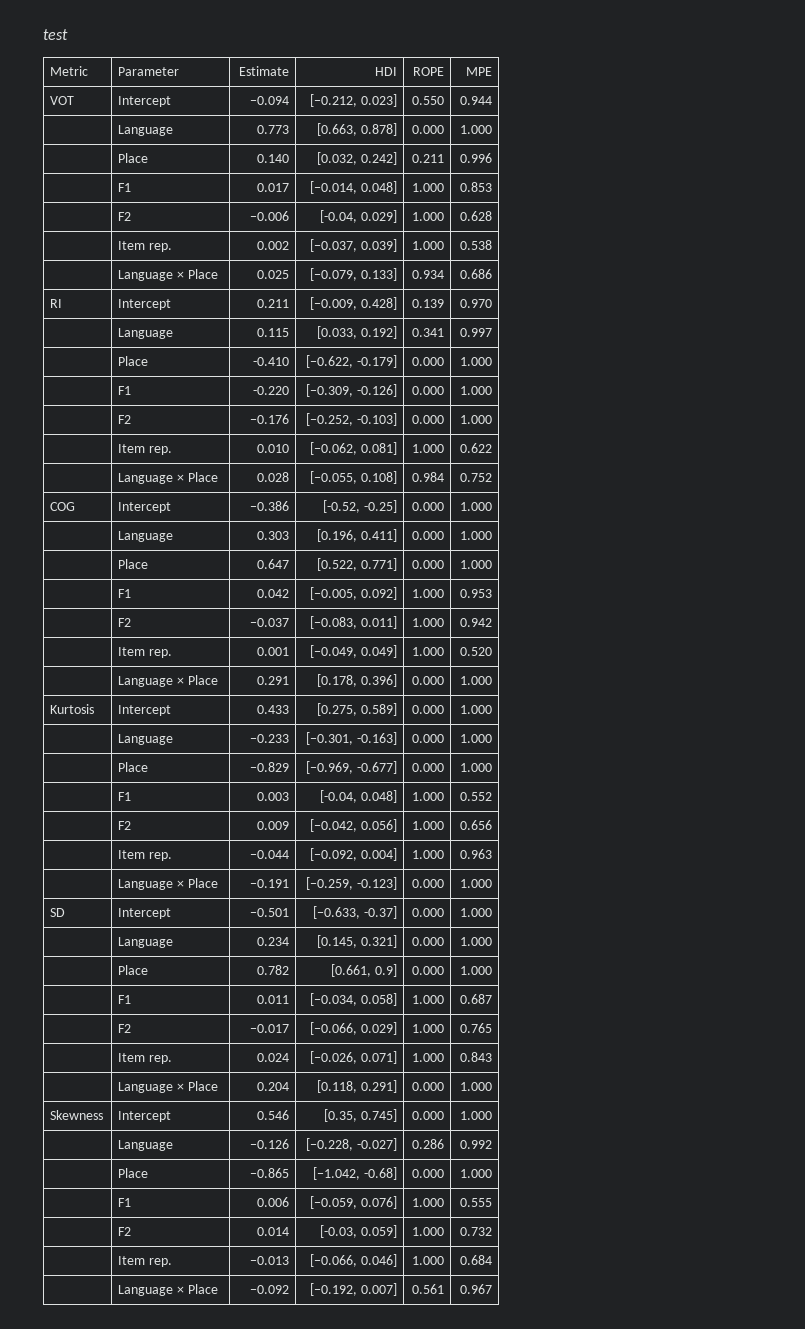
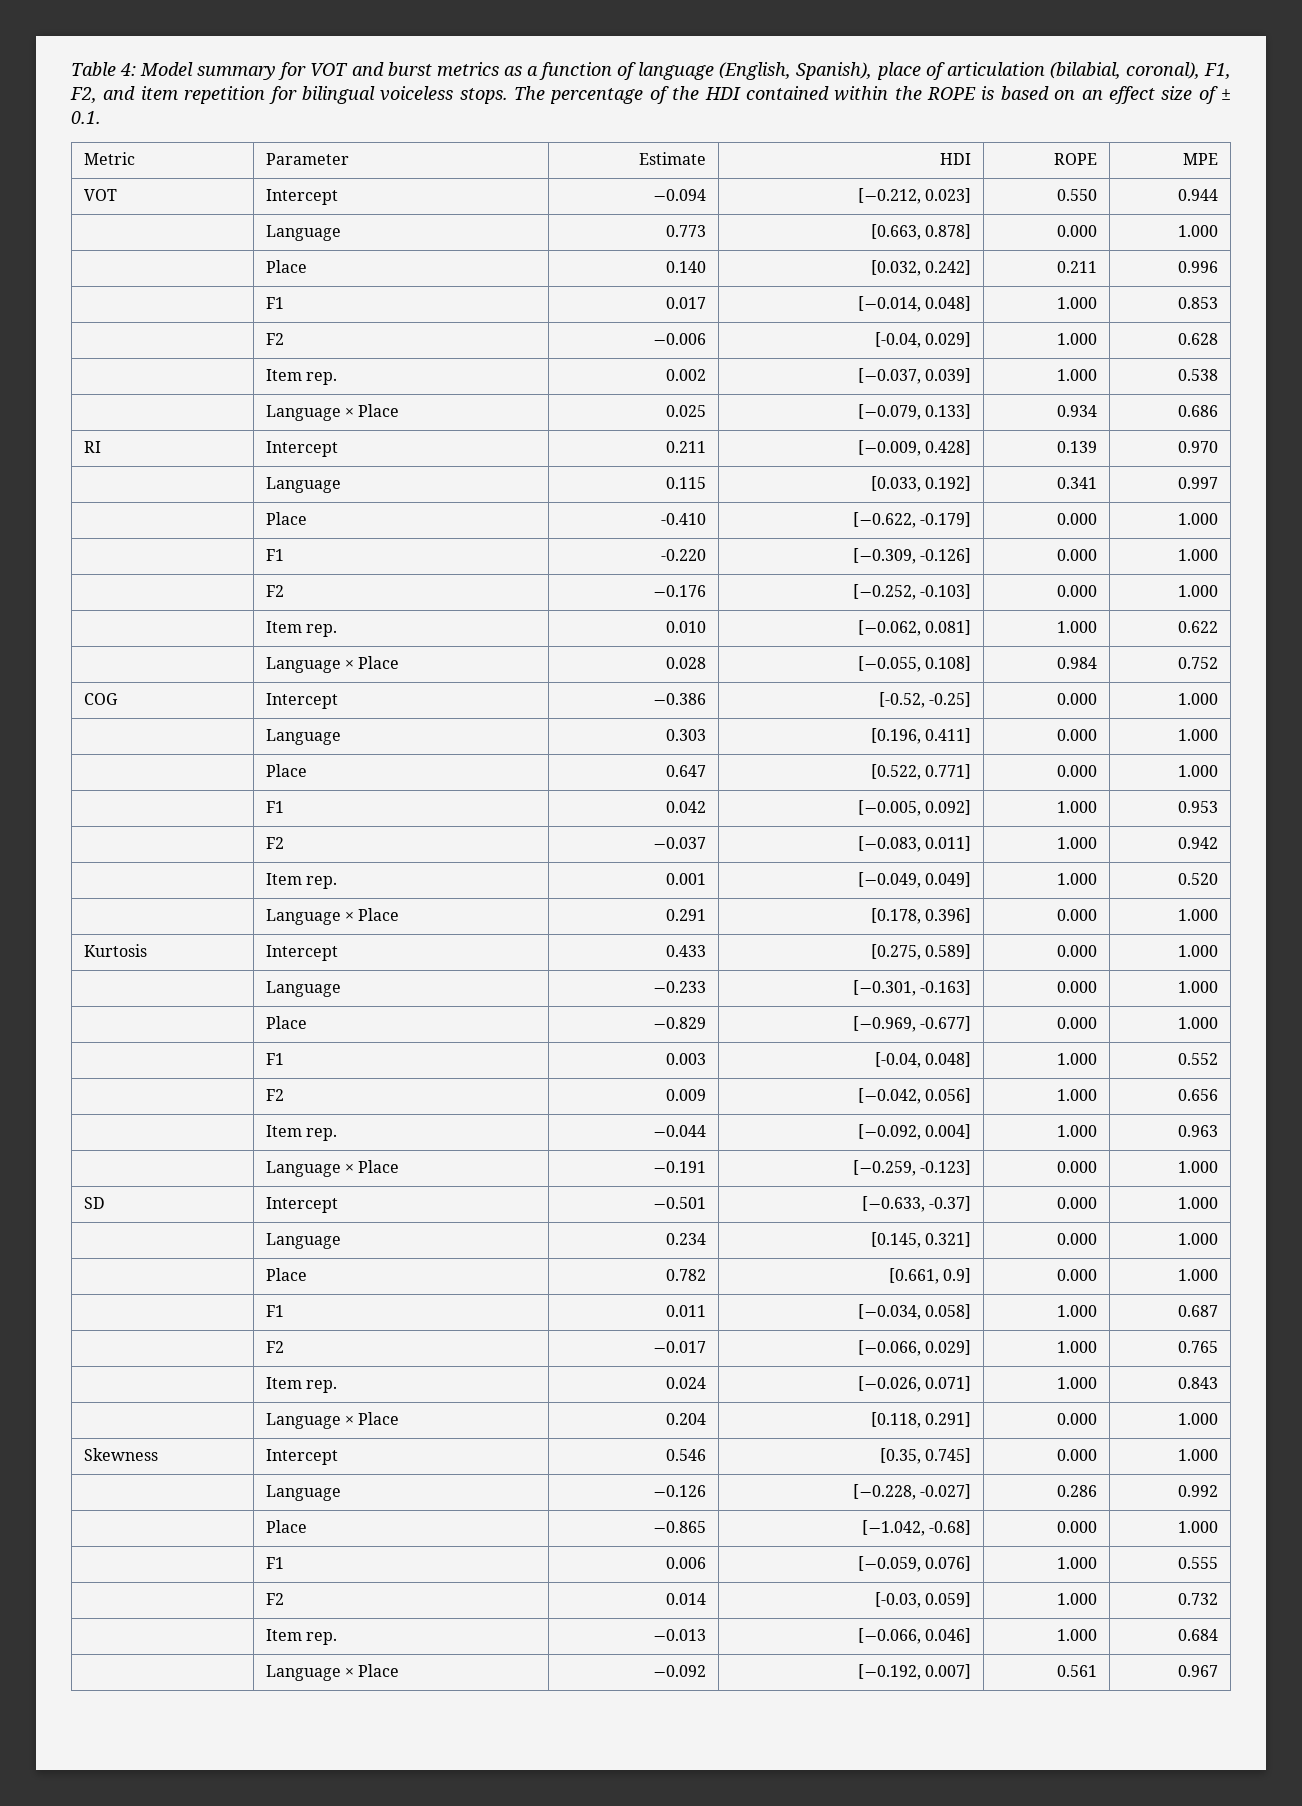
[43,29,68,40] test -> [71,62,1231,80] [70,86,1231,104] [71,111,101,124] Table 4: Model summary for VOT and burst metrics as a function of language (English, Spanish), place of articulation (bilabial, coronal), F1, F2, and item repetition for bilingual voiceless stops. The percentage of the HDI contained within the ROPE is based on an effect size of ± 0.1.

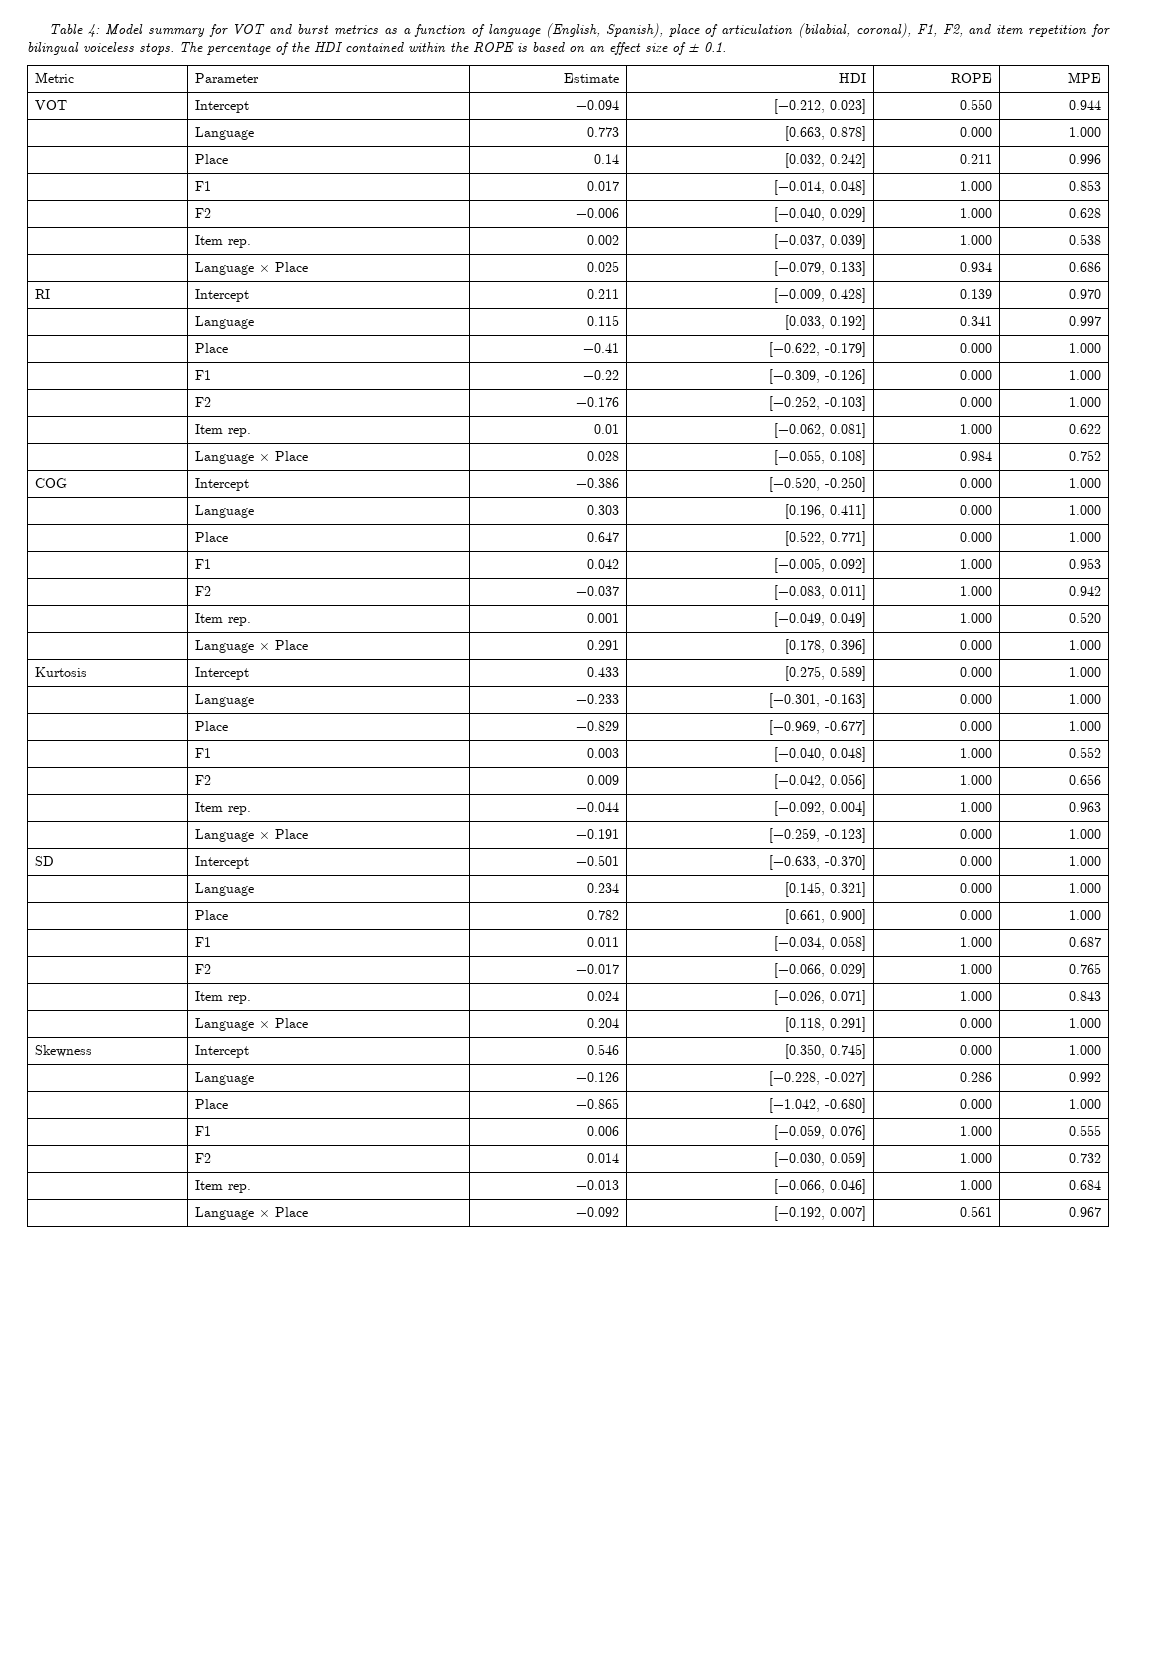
[666,261,707,273] 0.140 -> [594,154,620,164] 0.14
[875,332,922,348] [-0.04, -> [774,207,826,222] [−0.040,
[661,513,707,525] -0.410 -> [583,343,620,353] −0.41
[661,549,707,561] -0.220 -> [583,370,620,380] −0.22
[666,621,707,633] 0.010 -> [594,424,620,434] 0.01
[879,692,972,708] [-0.52, -0.25] -> [769,477,867,492] [−0.520, -0.250]
[875,1052,922,1068] [-0.04, -> [774,747,826,762] [−0.040,
[929,1196,972,1211] -0.37] -> [825,855,867,870] -0.370]
[943,1268,972,1283] 0.9] -> [830,909,867,924] 0.900]
[880,1448,922,1464] [0.35, -> [785,1044,826,1059] [0.350,
[929,1520,972,1535] -0.68] -> [825,1098,867,1113] -0.680]
[875,1592,922,1608] [-0.03, -> [774,1152,826,1167] [−0.030,

